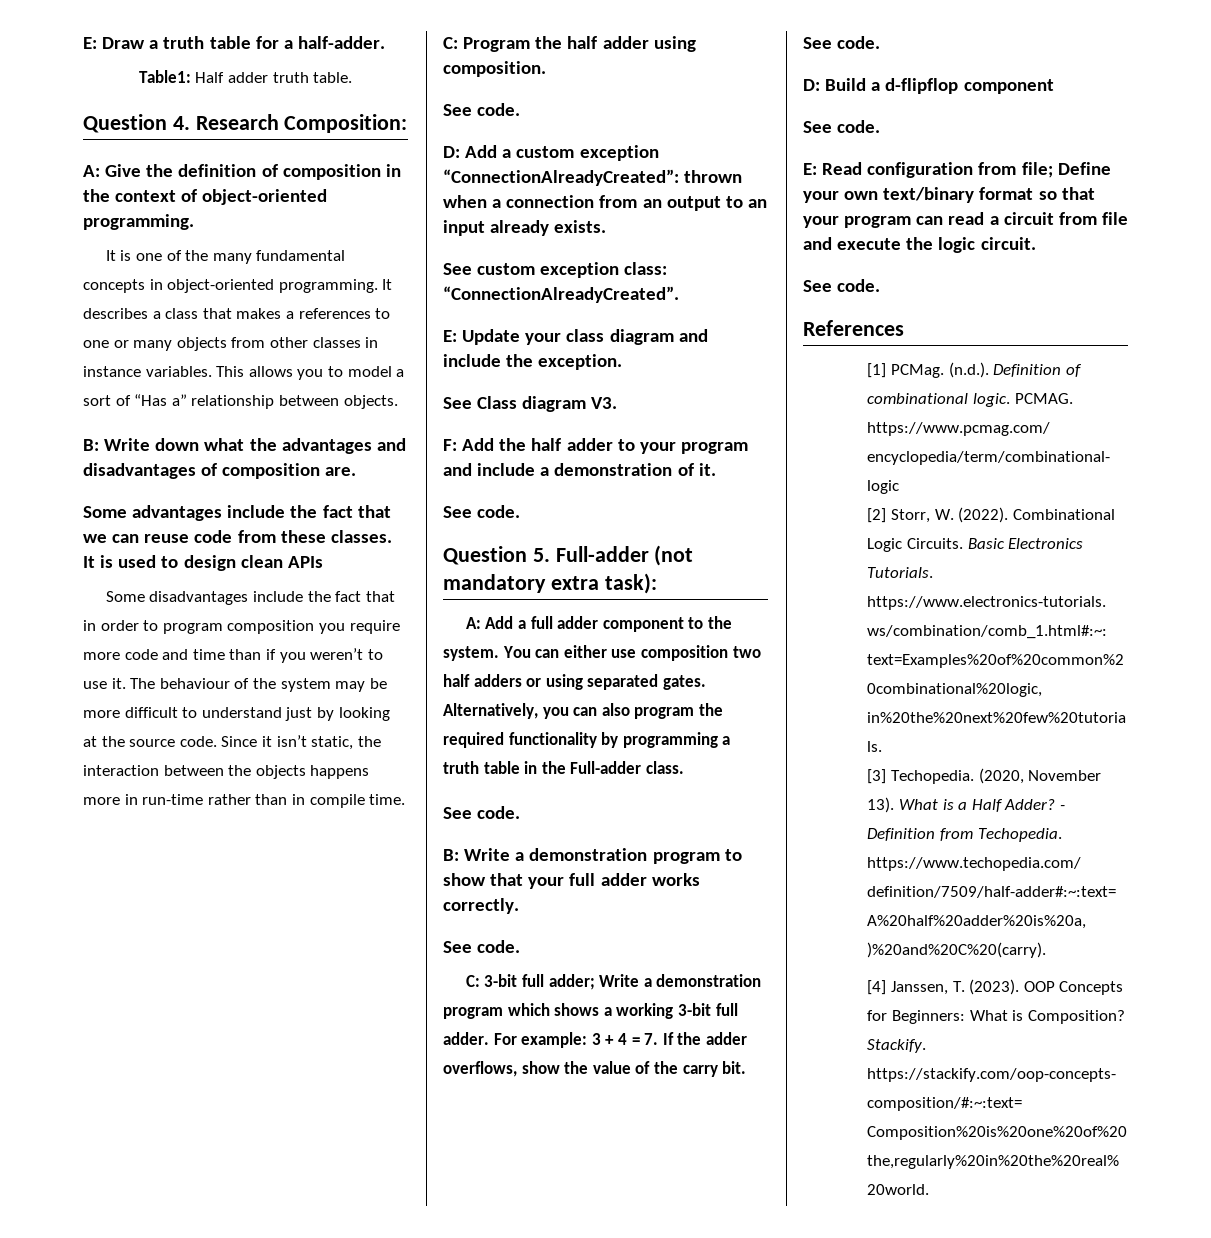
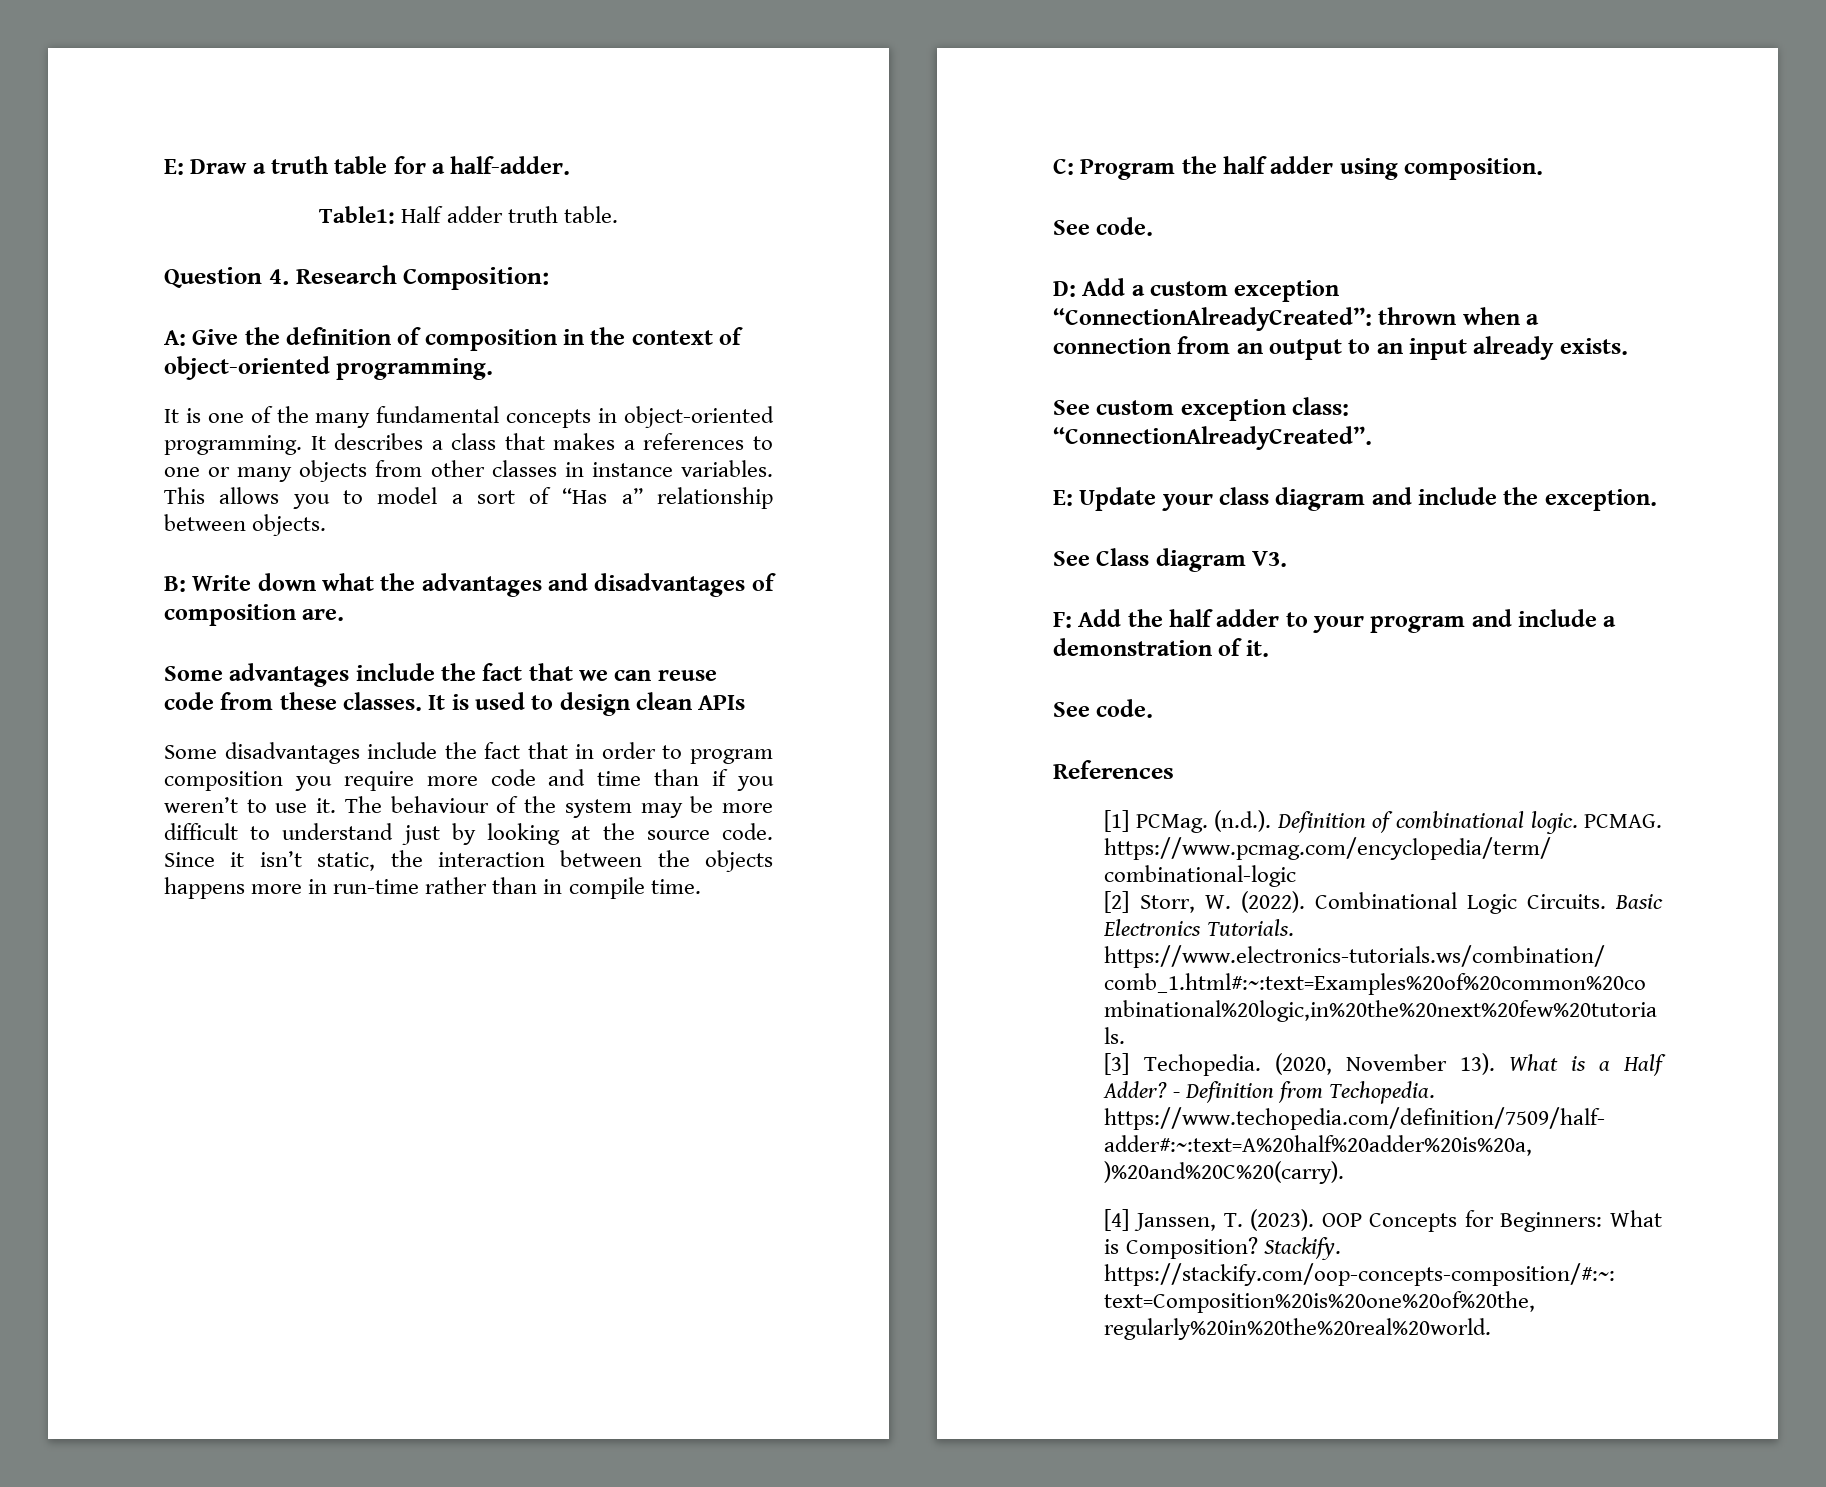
[443,545,694,566] [443,573,657,594] [465,616,732,632] [443,645,761,661] [443,674,706,690] [443,703,723,719] [443,732,731,748] [443,761,684,774] [443,806,521,819] [443,848,742,864] [443,873,700,889] [443,898,519,914] [443,940,521,953] [465,974,762,990] [443,1003,738,1019] [443,1032,747,1048] [443,1061,747,1077] [803,36,881,49] [803,78,1054,94] [803,120,881,133] [803,162,1111,178] [803,187,1095,203] [803,212,1128,228] [803,237,1036,253] [803,279,881,292] // Question 5. Full-adder (not mandatory extra task): // A: Add a full adder component to the system. You can either use composition two half adders or using separated gates. Alternatively, you can also program the required functionality by programming a truth table in the Full-adder class. // See code. // B: Write a demonstration program to show that your full adder works correctly. // See code. // C: 3-bit full adder; Write a demonstration program which shows a working 3-bit full adder. For example: 3 + 4 = 7. If the adder overflows, show the value of the carry bit. // See code. // D: Build a d-flipflop component // See code. // E: Read configuration from file; Define your own text/binary format so that your program can read a circuit from file and execute the logic circuit. // See code. -> (1154, 708) none

